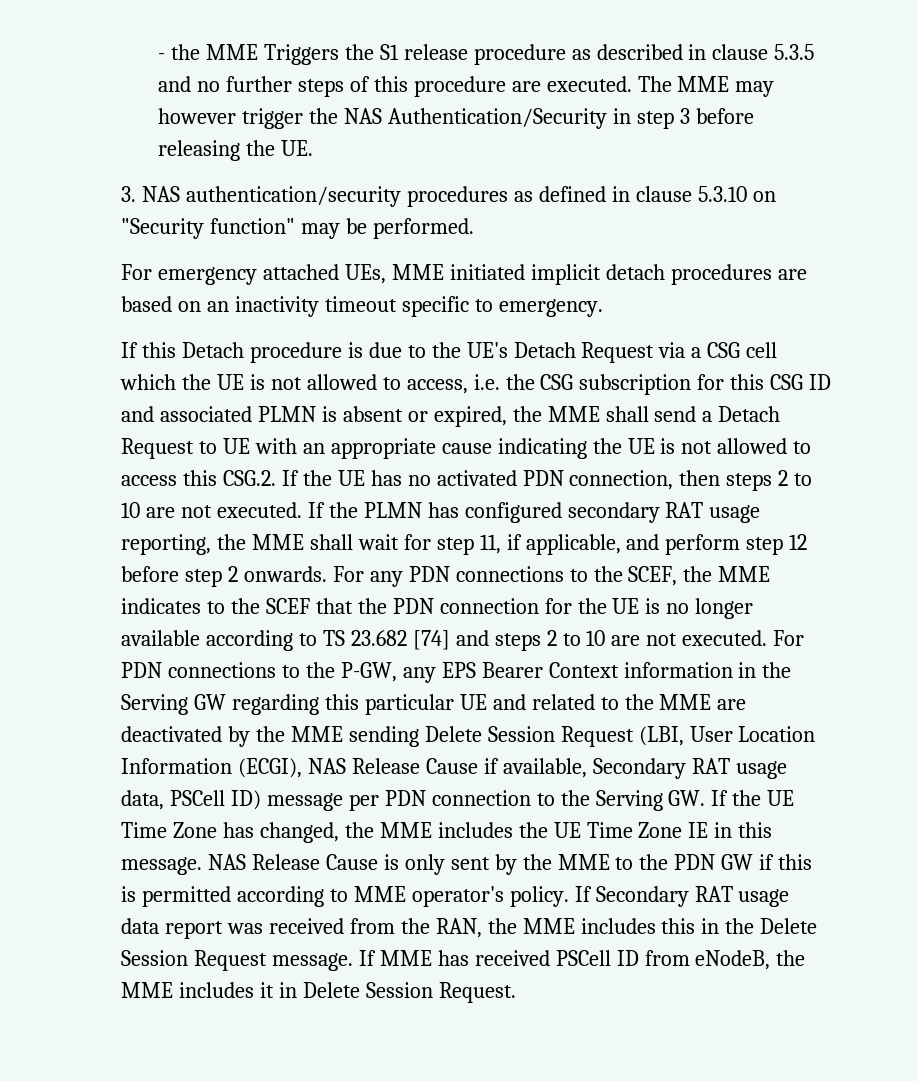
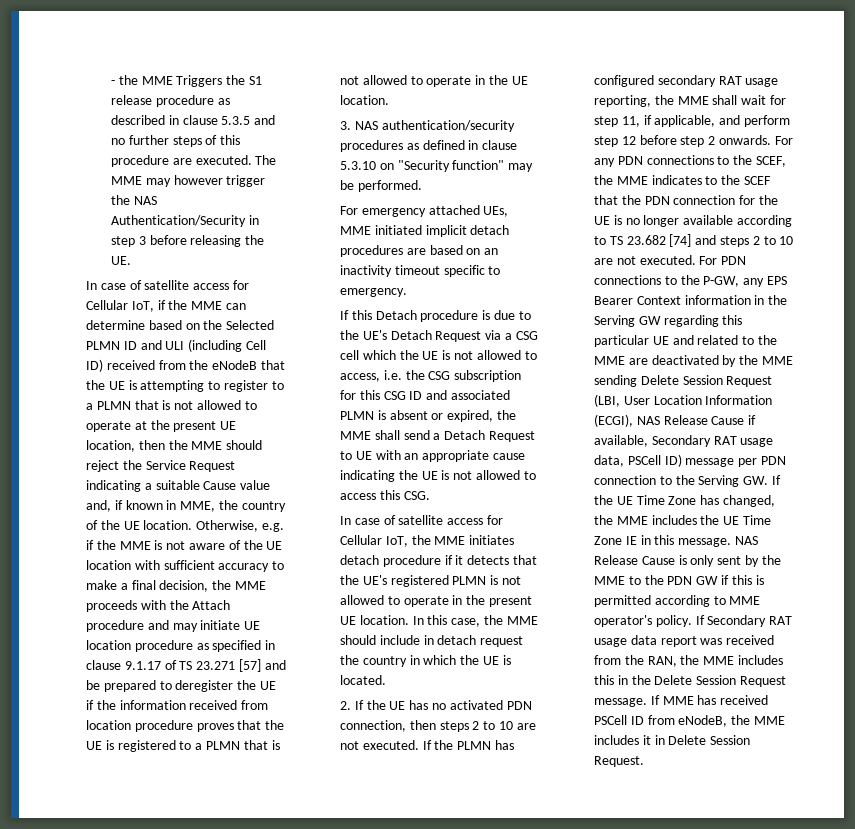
(313, 148) none -> [86,280,249,290] [86,300,246,312] [86,320,275,330] [86,339,266,352] [86,359,285,372] [86,380,284,392] [86,400,257,410] [86,420,237,432] [86,440,263,452] [86,460,236,472] [86,480,271,492] [86,500,286,512] [86,520,284,532] [86,540,283,550] [86,560,285,572] [86,580,266,592] [86,600,231,612] [86,620,261,632] [86,640,276,652] [86,659,286,672] [86,680,276,692] [86,700,269,710] [86,720,285,732] [86,740,280,752] [340,75,528,87] [340,95,390,105] // In case of satellite access for Cellular IoT, if the MME can determine based on the Selected PLMN ID and ULI (including Cell ID) received from the eNodeB that the UE is attempting to register to a PLMN that is not allowed to operate at the present UE location, then the MME should reject the Service Request indicating a suitable Cause value and, if known in MME, the country of the UE location. Otherwise, e.g. if the MME is not aware of the UE location with sufficient accuracy to make a final decision, the MME proceeds with the Attach procedure and may initiate UE location procedure as specified in clause 9.1.17 of TS 23.271 [57] and be prepared to deregister the UE if the information received from location procedure proves that the UE is registered to a PLMN that is not allowed to operate in the UE location.
[222,470,276,486] CSG.2. -> [403,491,430,500] [340,515,503,525] [340,535,515,547] [340,555,537,567] [340,575,521,587] [340,595,532,607] [340,615,538,627] [340,635,524,647] [340,655,511,667] [340,675,387,685] [340,701,352,710] CSG. // In case of satellite access for Cellular IoT, the MME initiates detach procedure if it detects that the UE's registered PLMN is not allowed to operate in the present UE location. In this case, the MME should include in detach request the country in which the UE is located. // 2.

